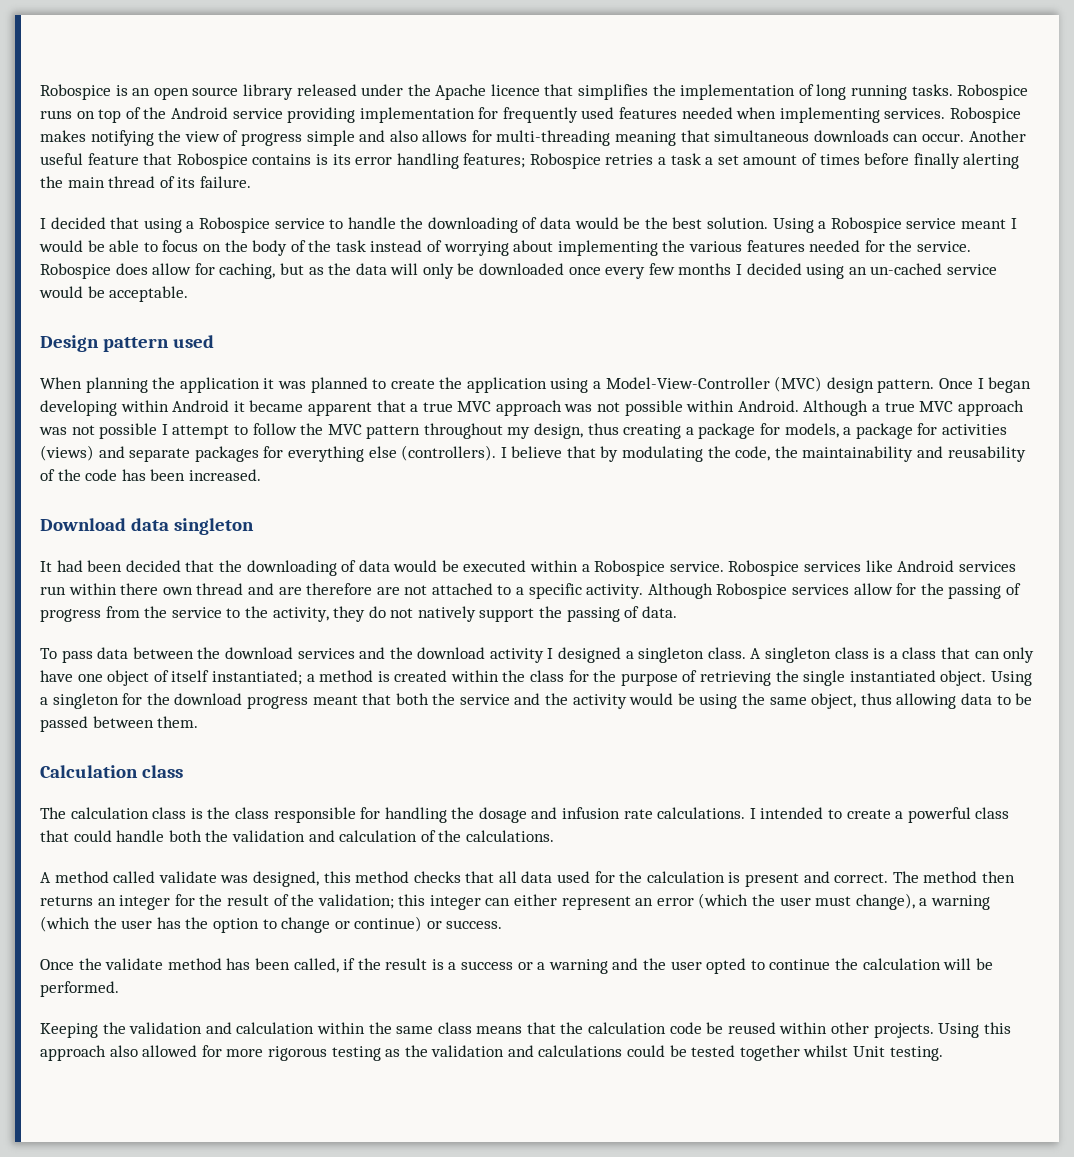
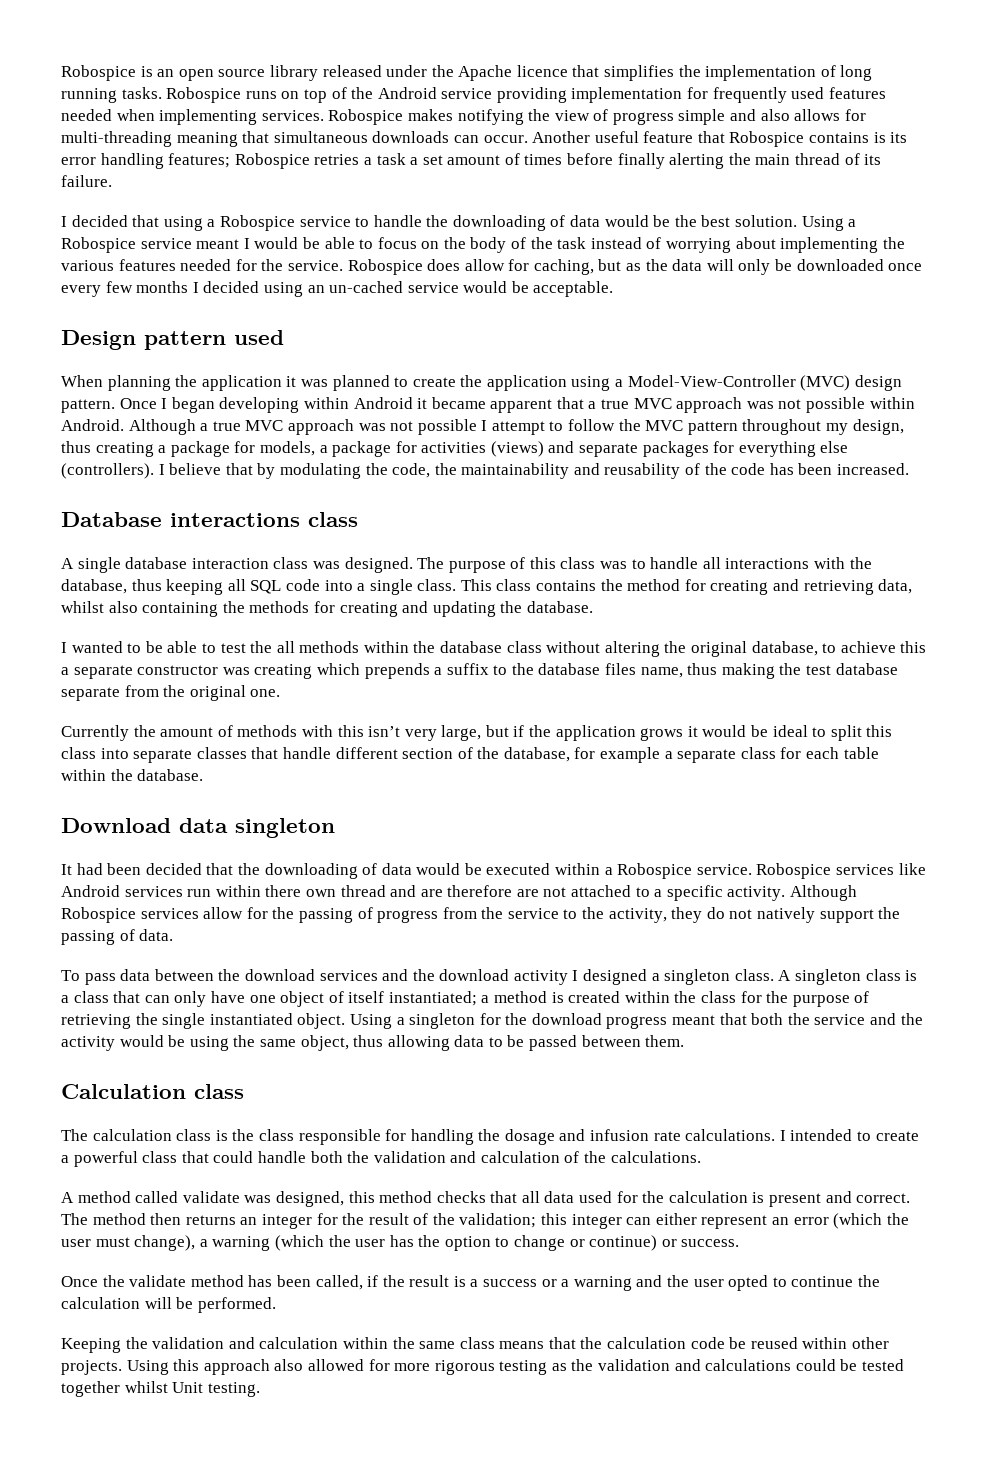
(261, 475) none -> [61,512,358,527] [61,557,872,573] [61,579,913,595] [61,601,593,617] [61,641,927,657] [61,663,898,679] [61,685,281,701] [61,725,893,741] [61,747,879,763] [61,769,204,781] // Database interactions class // A single database interaction class was designed. The purpose of this class was to handle all interactions with the database, thus keeping all SQL code into a single class. This class contains the method for creating and retrieving data, whilst also containing the methods for creating and updating the database. // I wanted to be able to test the all methods within the database class without altering the original database, to achieve this a separate constructor was creating which prepends a suffix to the database files name, thus making the test database separate from the original one. // Currently the amount of methods with this isn’t very large, but if the application grows it would be ideal to split this class into separate classes that handle different section of the database, for example a separate class for each table within the database.

